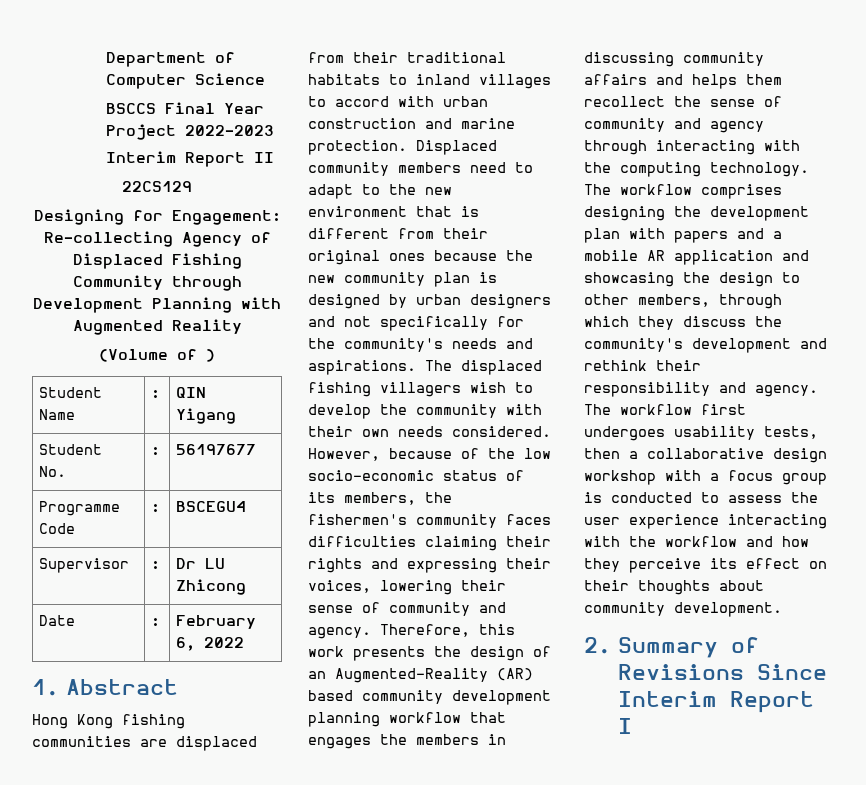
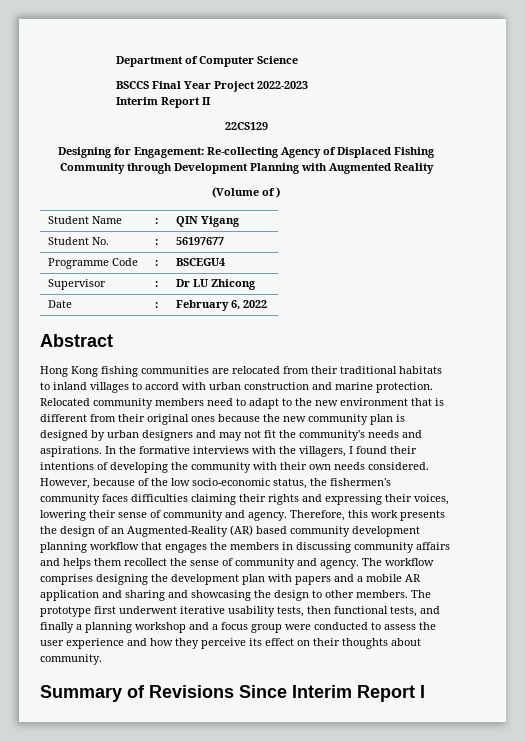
[32,679,59,696] 1. -> (267, 304) none
[176,736,257,751] displaced -> [232,366,280,374] relocated
[416,140,497,155] Displaced -> [40,398,90,406] Relocated
[344,316,524,331] not specifically for -> [219,430,276,441] may not fit
[425,360,542,375] [308,382,533,397] [308,404,371,419] The displaced fishing villagers wish to develop -> [105,446,417,457] [40,462,168,473] In the formative interviews with the villagers, I found their intentions of developing
[443,470,524,481] [308,492,416,505] status of its members, -> [273,478,307,489] status,
[710,121,764,133] [584,140,800,155] [584,162,809,177] agency through interacting with the computing technology. -> [320,560,359,569] agency.
(809, 255) none -> [125,590,188,601] sharing and
[638,294,782,309] [584,316,782,330] [584,338,827,353] [584,360,701,371] [584,382,818,397] [584,404,746,415] [584,426,818,441] [584,448,827,463] [584,470,701,485] members, through which they discuss the community's development and rethink their responsibility and agency. The workflow first undergoes usability tests, then a collaborative design workshop with -> [356,590,431,598] [40,606,440,617] [40,622,209,633] members. The prototype first underwent iterative usability tests, then functional tests, and finally a planning workshop and
[584,492,602,503] is -> [285,624,311,630] were
[728,514,827,529] [584,536,737,547] interacting with the workflow -> (124, 643) none
[584,602,782,617] [584,637,611,654] community development. // 2. -> [40,654,102,665] community. //

